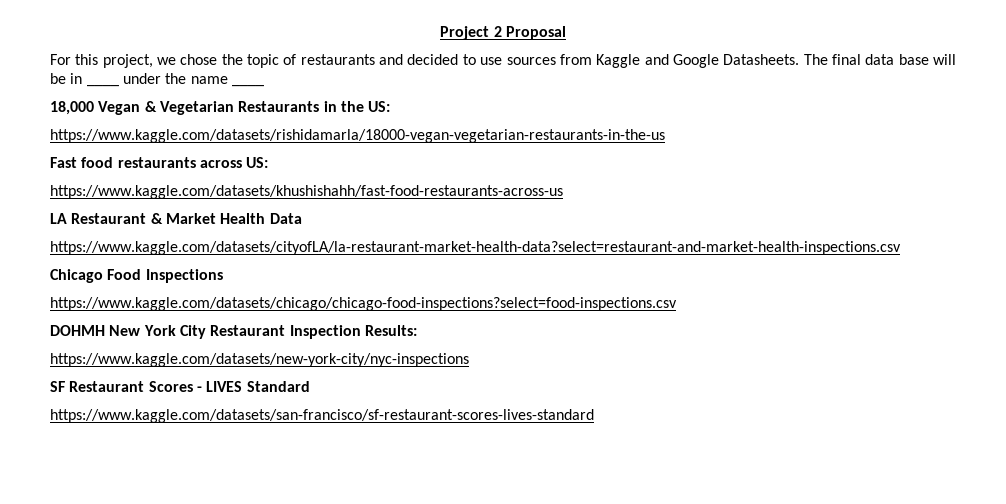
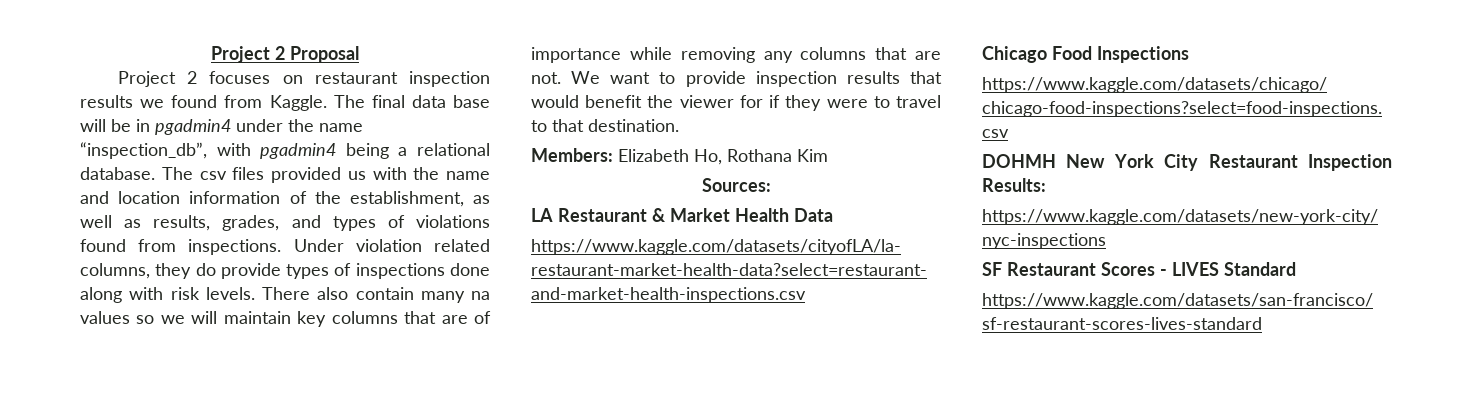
[50,54,800,68] For this project, we chose the topic of restaurants and decided to use sources from Kaggle and Google Datasheets. -> [118,71,490,87] [80,95,327,111] Project 2 focuses on restaurant inspection results we found from Kaggle.
[86,84,119,87] ____ -> [155,119,231,135] pgadmin4
[231,84,264,87] [50,101,391,115] [50,129,665,143] [50,157,269,168] [50,185,563,199] ____ // 18,000 Vegan & Vegetarian Restaurants in the US: // https://www.kaggle.com/datasets/rishidamarla/18000-vegan-vegetarian-restaurants-in-the-us // Fast food restaurants across US: // https://www.kaggle.com/datasets/khushishahh/fast-food-restaurants-across-us -> [80,142,491,159] [80,167,490,183] [80,191,490,207] [80,215,490,231] [80,239,490,255] [80,263,490,279] [80,287,490,303] [80,311,492,327] [531,47,941,63] [531,71,942,87] [531,95,941,111] [531,119,679,132] [531,148,828,165] [701,178,771,192] “inspection_db”, with pgadmin4 being a relational database. The csv files provided us with the name and location information of the establishment, as well as results, grades, and types of violations found from inspections. Under violation related columns, they do provide types of inspections done along with risk levels. There also contain many na values so we will maintain key columns that are of importance while removing any columns that are not. We want to provide inspection results that would benefit the viewer for if they were to travel to that destination. // Members: Elizabeth Ho, Rothana Kim // Sources:

